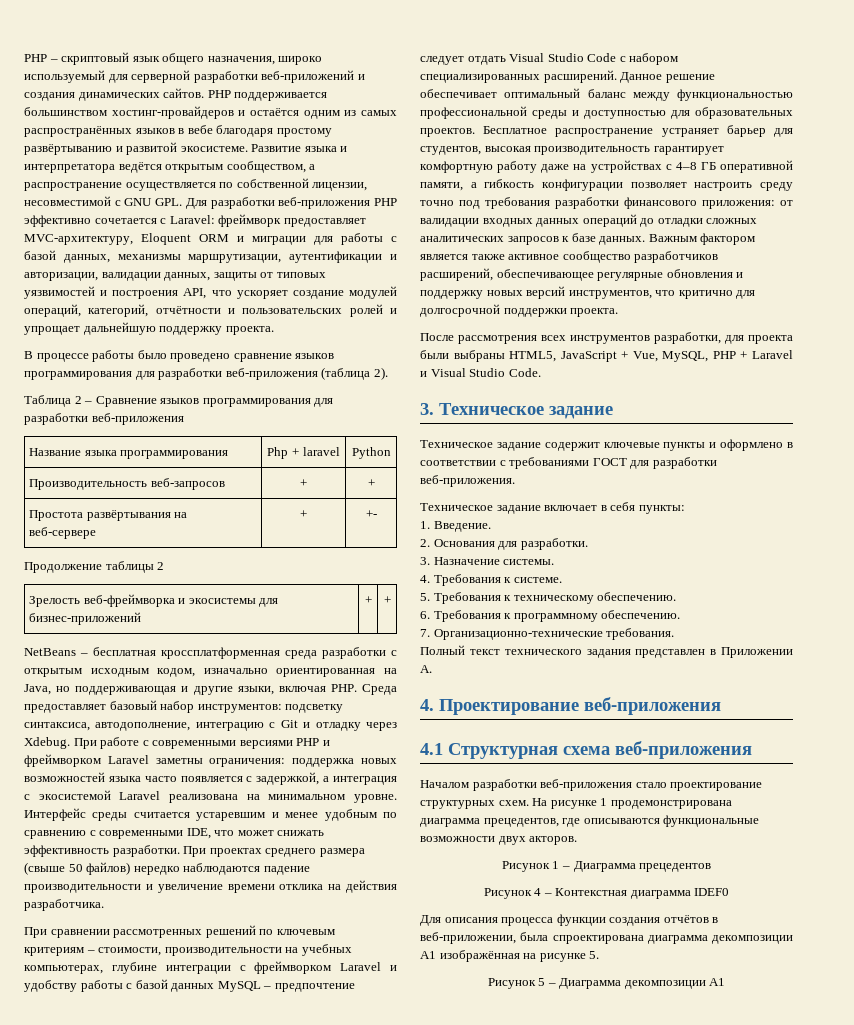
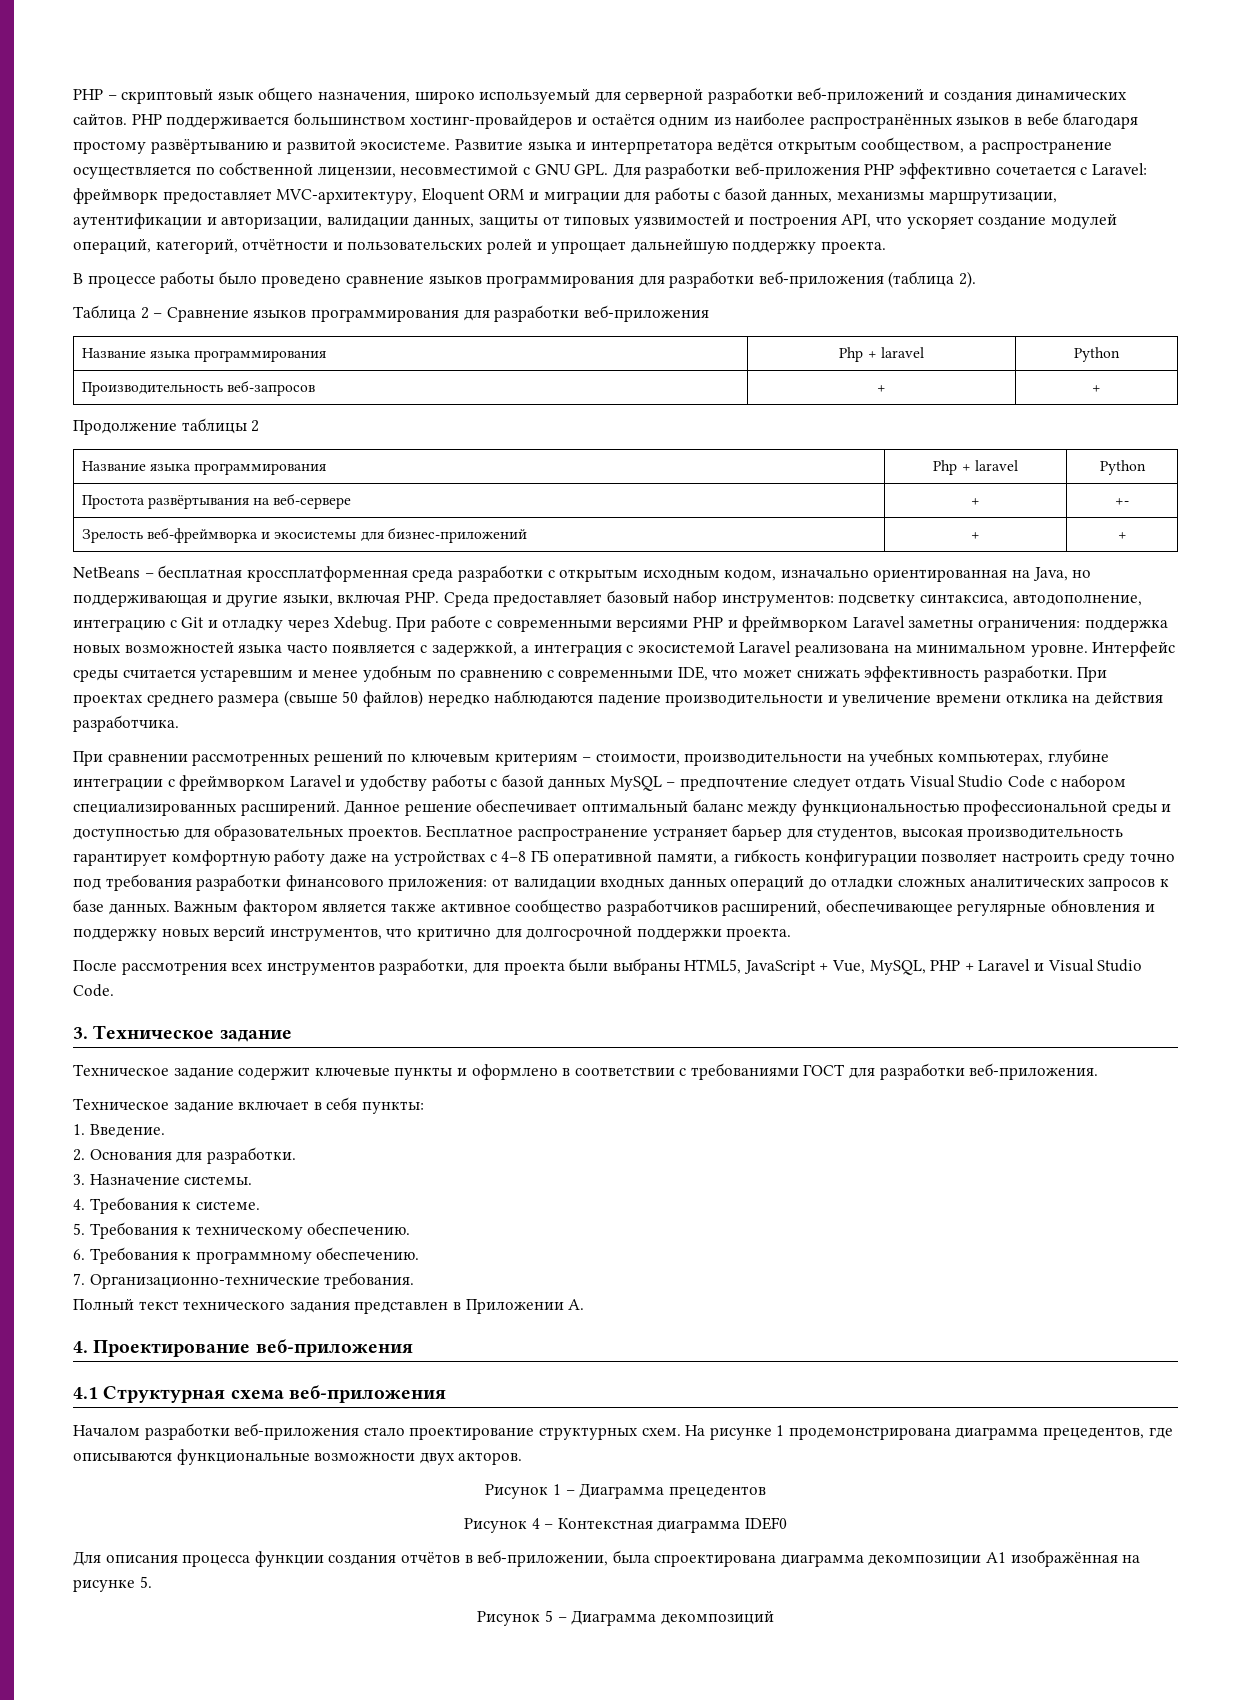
[361,110,398,116] самых -> [735,112,806,125] наиболее
(375, 483) none -> [73,418,260,435] [81,461,327,475] [933,460,1018,475] [1099,460,1146,475] // Продолжение таблицы 2 // Название языка программирования | Php + laravel | Python
[24,561,165,573] // Продолжение таблицы 2 -> (1129, 501) none
[624,978,726,989] декомпозиции A1 -> [660,1610,774,1625] декомпозиций

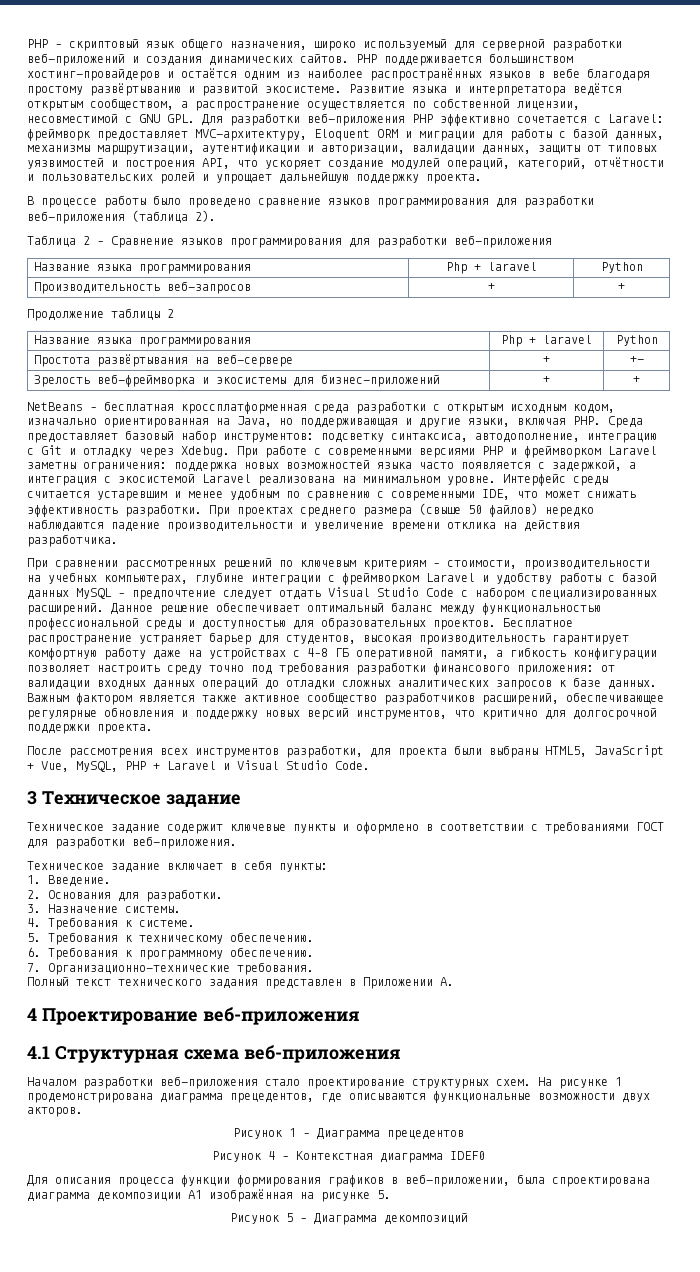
[73,1027,88,1039] 3. -> [27,791,37,805] 3
[73,1341,88,1353] 4. -> [27,1008,37,1021] 4
[328,1552,460,1566] создания отчётов -> [237,1175,384,1187] формирования графиков

